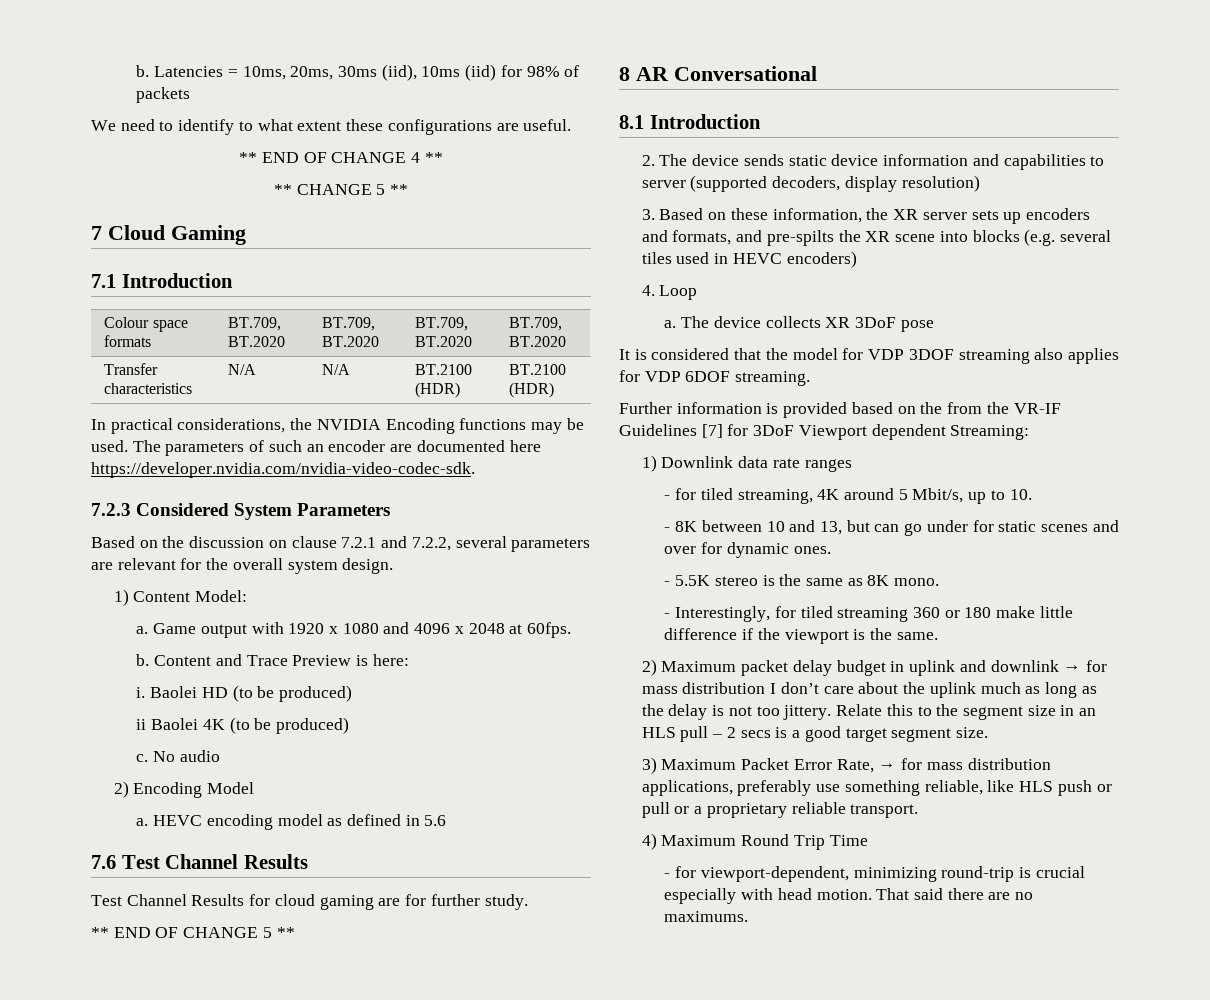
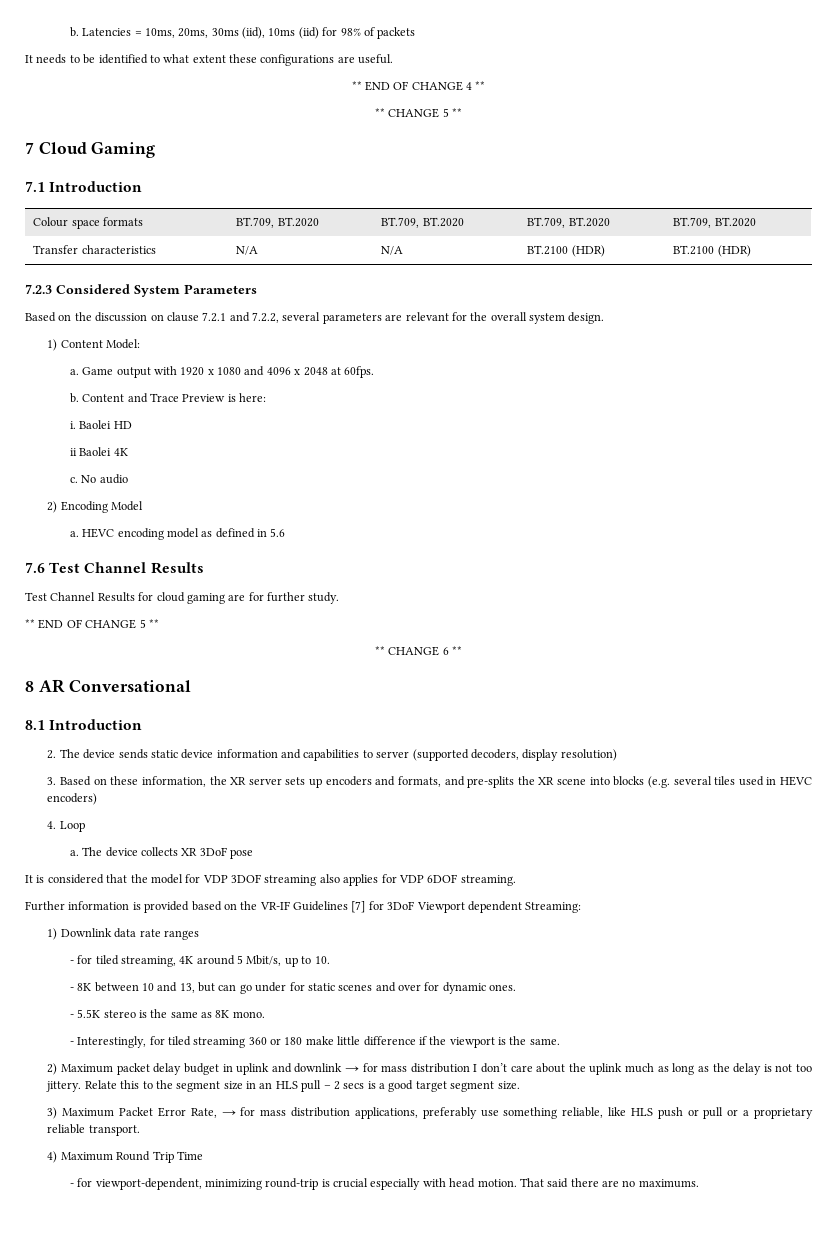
[91,119,235,135] We need to identify -> [25,54,148,64] It needs to be identified
[91,418,584,434] [91,440,541,456] [91,462,475,478] // In practical considerations, the NVIDIA Encoding functions may be used. The parameters of such an encoder are documented here https://developer.nvidia.com/nvidia-video-codec-sdk. -> (751, 251) none
[232,685,353,702] (to be produced) -> (132, 425) none
[229,717,350,734] (to be produced) -> (128, 452) none
(295, 932) none -> [374,646,463,656] // ** CHANGE 6 **
[766,230,834,246] pre-spilts -> [467,776,515,788] pre-splits
[947,402,1009,414] from the -> (258, 905) none

